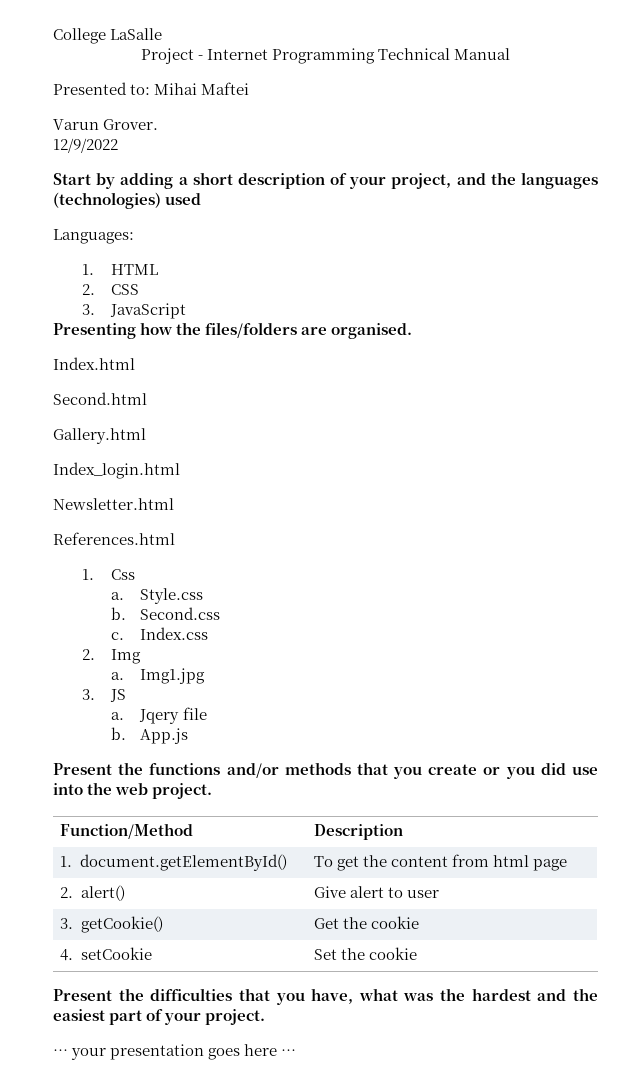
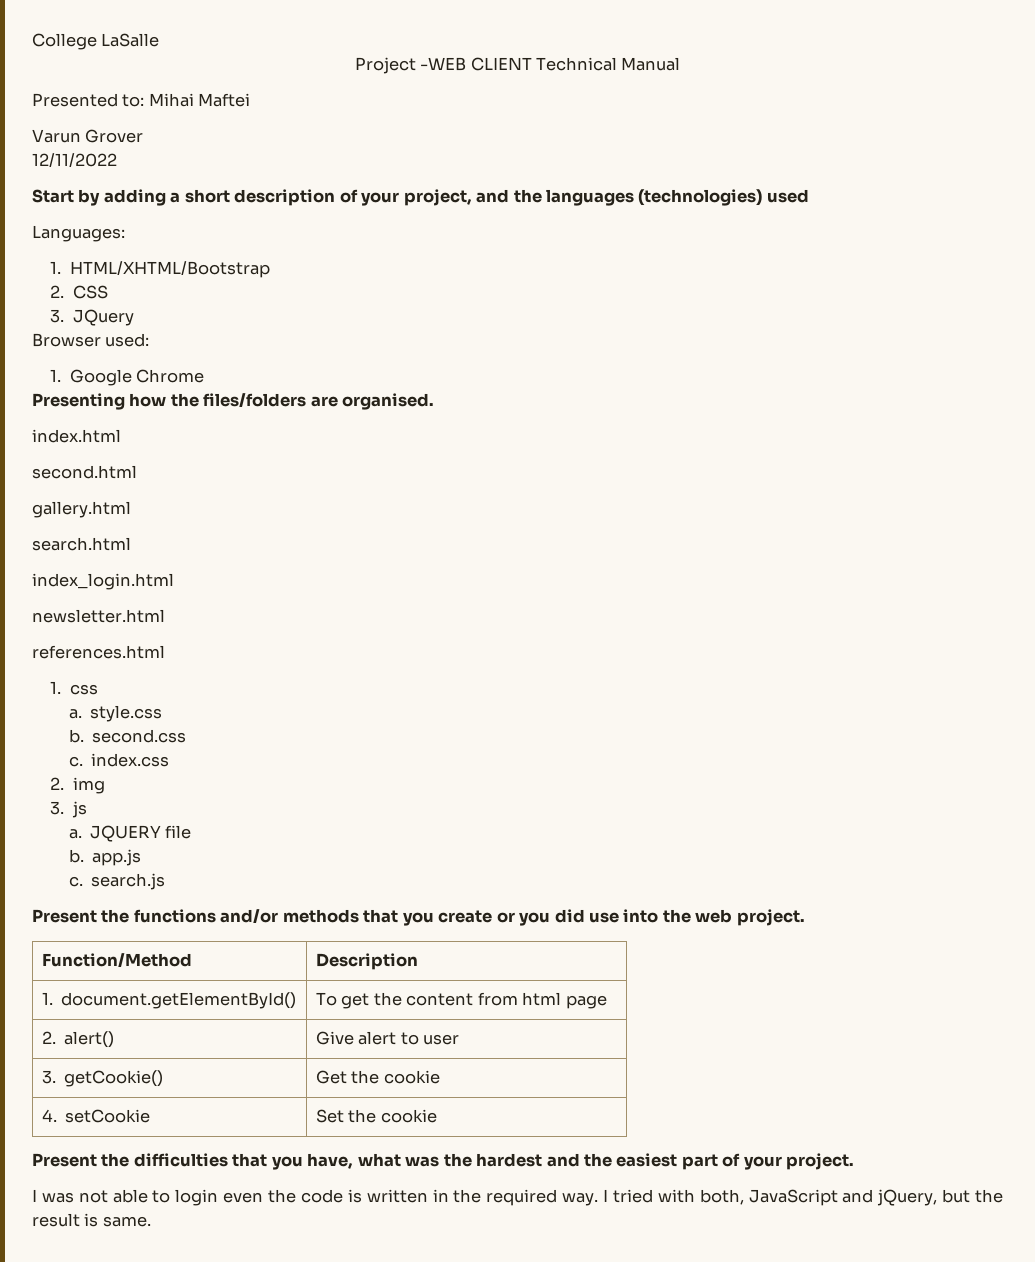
[197,48,376,64] - Internet Programming -> [420,57,532,71] -WEB CLIENT
[103,119,159,130] [53,138,118,153] Grover. // 12/9/2022 -> [85,129,144,143] [32,153,117,167] Grover // 12/11/2022
[111,264,159,275] HTML -> [69,261,270,278] HTML/XHTML/Bootstrap
[110,303,187,319] JavaScript -> [72,309,134,326] [32,333,150,347] [50,369,205,386] JQuery // Browser used: // 1. Google Chrome
[53,357,135,370] [53,392,147,405] [53,428,146,444] [53,462,180,479] [53,498,174,510] [53,532,175,545] [82,569,136,580] [111,588,204,604] [111,607,221,620] [111,627,209,640] [82,649,142,664] [111,668,206,684] [82,689,127,702] [111,709,180,724] Index.html // Second.html // Gallery.html // Index_login.html // Newsletter.html // References.html // 1. Css // a. Style.css // b. Second.css // c. Index.css // 2. Img // a. Img1.jpg // 3. JS // a. Jqery -> [32,429,121,443] [32,465,137,479] [32,501,131,518] [32,537,131,551] [32,573,174,590] [32,609,165,623] [32,645,165,659] [50,681,98,695] [68,705,162,722] [68,729,186,743] [68,753,169,767] [50,777,105,794] [50,801,87,818] [68,825,161,842] index.html // second.html // gallery.html // search.html // index_login.html // newsletter.html // references.html // 1. css // a. style.css // b. second.css // c. index.css // 2. img // 3. js // a. JQUERY
[140,728,189,744] App.js -> [91,849,141,866] [68,873,165,890] app.js // c. search.js
[53,1044,297,1060] … your presentation goes here … -> [32,1189,1003,1206] [32,1213,151,1227] I was not able to login even the code is written in the required way. I tried with both, JavaScript and jQuery, but the result is same.

